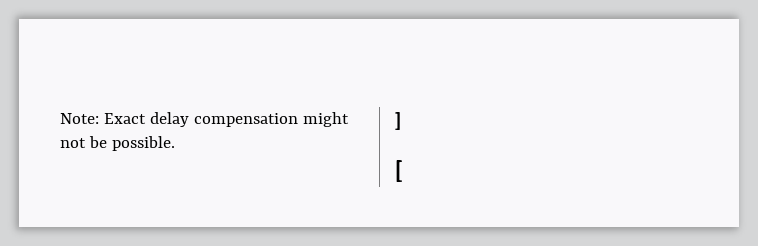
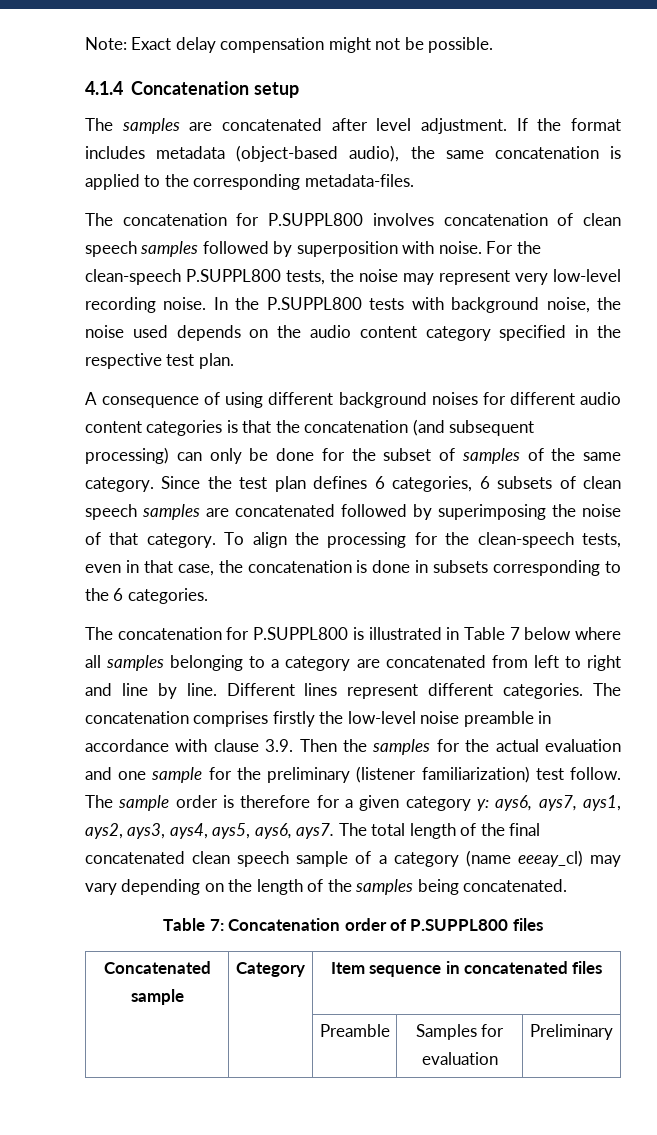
[395,112,401,130] [395,160,402,182] ] // [ -> [85,81,299,98] [85,118,621,134] [85,145,621,162] [85,174,414,190] [85,213,621,226] [85,241,541,257] [85,269,621,285] [85,297,622,313] [85,325,622,341] [85,353,234,369] [85,392,621,408] [85,419,535,436] [85,447,621,464] [85,476,621,492] [85,504,621,520] [85,532,621,548] [85,560,622,576] [85,588,208,604] [85,627,621,640] [85,655,621,671] [85,683,622,699] [85,711,552,727] [85,739,621,755] [85,766,621,783] [85,795,621,811] [85,823,541,839] [85,850,621,867] [85,879,568,895] [163,918,543,931] [103,961,211,974] [130,989,184,1005] [236,962,305,977] [330,961,603,977] [319,1024,390,1037] [415,1024,505,1040] [421,1052,498,1065] [530,1024,613,1040] 4.1.4 Concatenation setup // The samples are concatenated after level adjustment. If the format includes metadata (object-based audio), the same concatenation is applied to the corresponding metadata-files. // The concatenation for P.SUPPL800 involves concatenation of clean speech samples followed by superposition with noise. For the clean-speech P.SUPPL800 tests, the noise may represent very low-level recording noise. In the P.SUPPL800 tests with background noise, the noise used depends on the audio content category specified in the respective test plan. // A consequence of using different background noises for different audio content categories is that the concatenation (and subsequent processing) can only be done for the subset of samples of the same category. Since the test plan defines 6 categories, 6 subsets of clean speech samples are concatenated followed by superimposing the noise of that category. To align the processing for the clean-speech tests, even in that case, the concatenation is done in subsets corresponding to the 6 categories. // The concatenation for P.SUPPL800 is illustrated in Table 7 below where all samples belonging to a category are concatenated from left to right and line by line. Different lines represent different categories. The concatenation comprises firstly the low-level noise preamble in accordance with clause 3.9. Then the samples for the actual evaluation and one sample for the preliminary (listener familiarization) test follow. The sample order is therefore for a given category y: ays6, ays7, ays1, ays2, ays3, ays4, ays5, ays6, ays7. The total length of the final concatenated clean speech sample of a category (name eeeay_cl) may vary depending on the length of the samples being concatenated. // Table 7: Concatenation order of P.SUPPL800 files // Concatenated sample | Category | Item sequence in concatenated files // | | Preamble | Samples for evaluation | Preliminary

